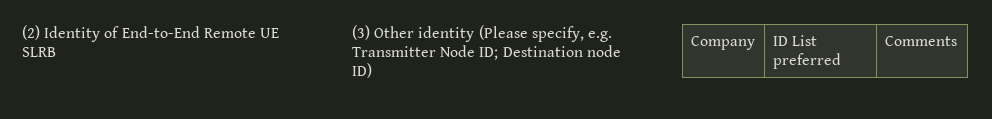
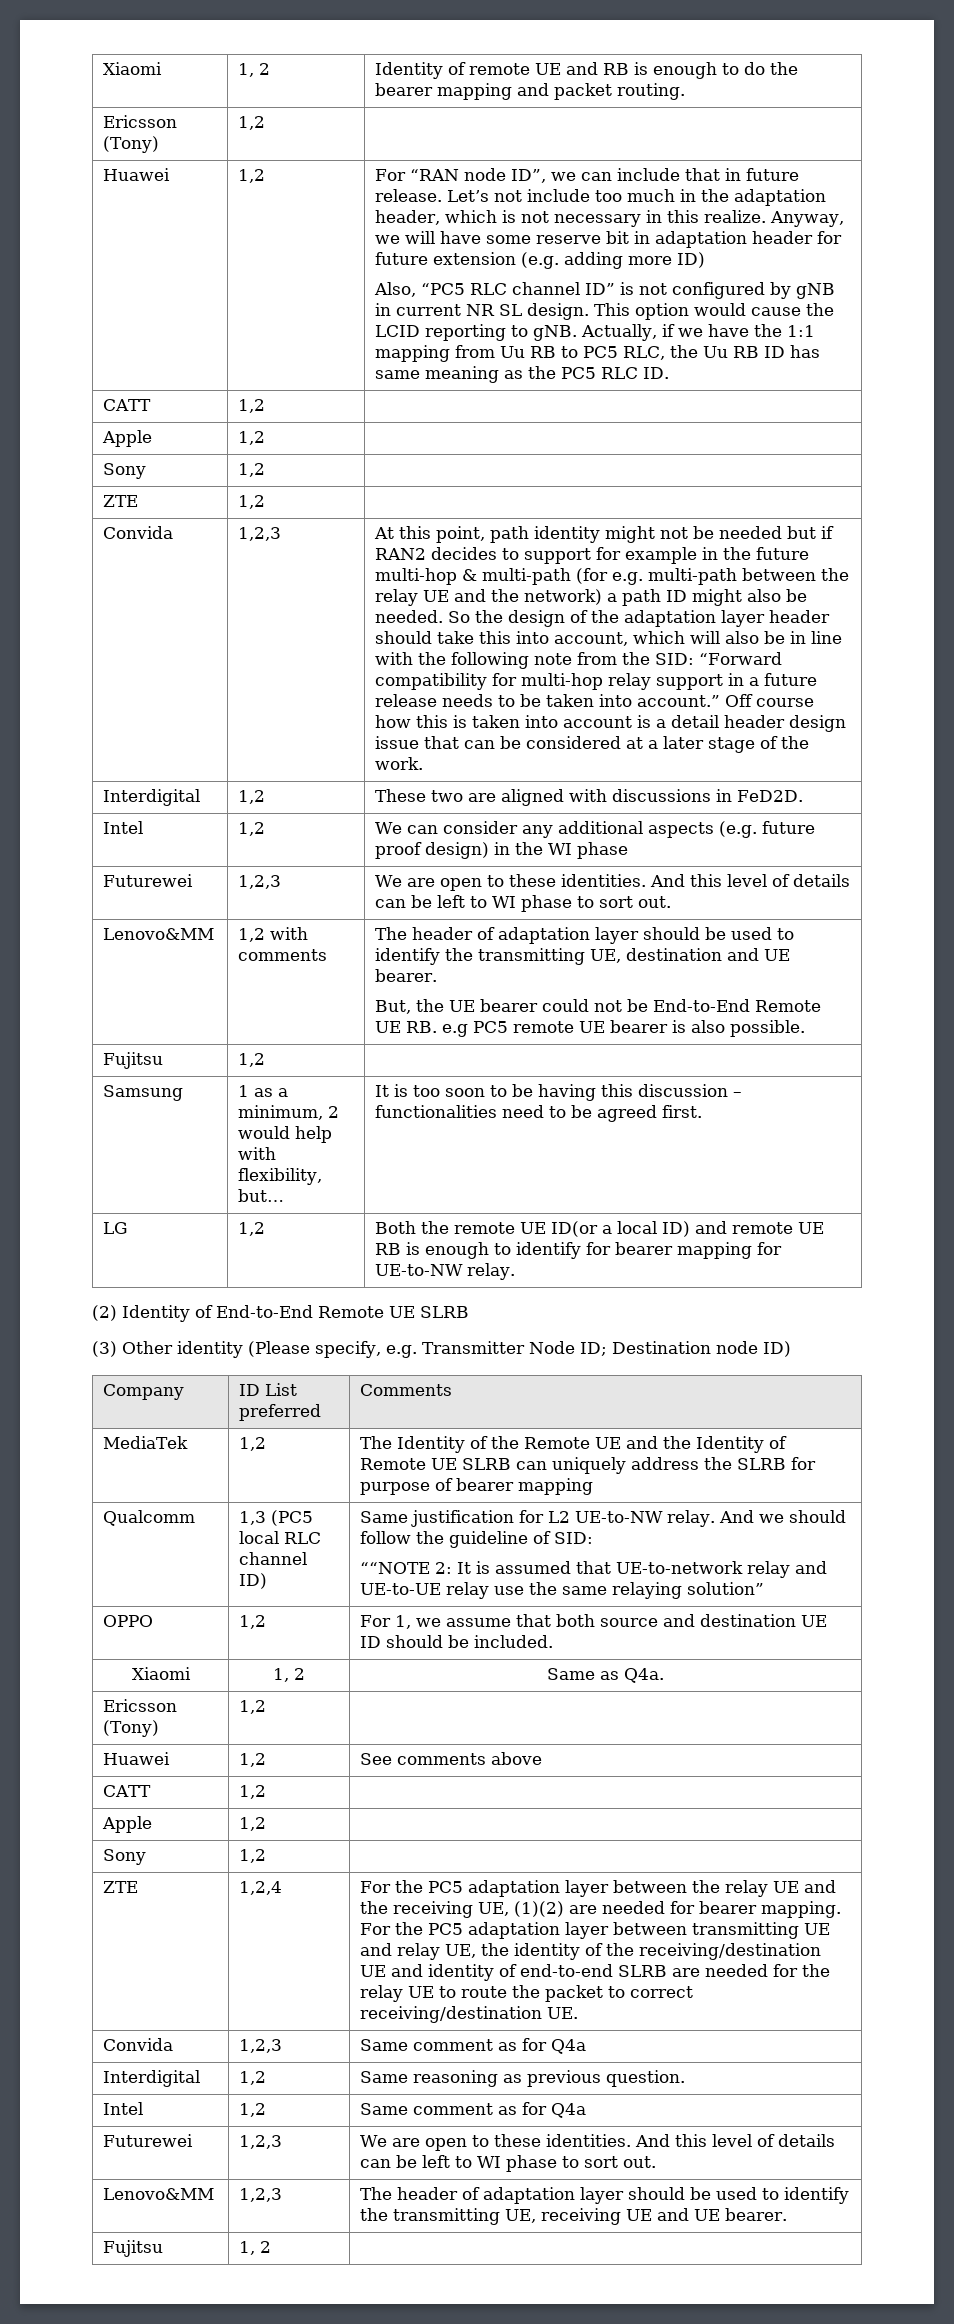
(22, 32) none -> [103,62,163,75] [238,63,271,77] [375,62,799,79] [375,83,686,100] [103,115,178,128] [103,136,160,153] [238,116,266,130] [103,168,171,181] [238,169,266,183] [375,168,800,183] [375,189,827,206] [375,210,845,227] [375,231,843,248] [375,252,706,269] [374,282,836,299] [375,303,835,320] [375,324,816,341] [375,345,821,362] [375,366,670,383] [103,399,152,411] [238,399,266,413] [102,430,153,447] [238,431,266,445] [103,463,147,479] [238,463,266,477] [103,495,139,507] [238,495,266,509] [103,526,174,539] [238,527,282,541] [374,526,835,543] [375,547,810,564] [375,568,850,585] [375,589,808,606] [375,610,831,627] [375,631,843,646] [375,652,783,669] [375,673,818,690] [375,694,815,707] [375,715,847,732] [375,736,810,753] [375,757,424,770] [103,789,201,806] [238,790,266,804] [375,789,804,806] [103,821,144,834] [238,822,266,836] [375,821,816,838] [375,842,629,859] [103,874,194,887] [238,875,282,889] [375,874,851,891] [375,895,672,912] [103,928,215,940] [238,927,309,942] [238,949,328,961] [375,927,795,944] [375,948,791,965] [375,969,438,982] [375,999,822,1014] [375,1020,806,1037] [103,1052,164,1069] [238,1053,266,1067] [103,1085,184,1101] [238,1085,289,1097] [238,1105,340,1120] [238,1126,333,1143] [238,1147,277,1160] [238,1168,323,1185] [238,1189,285,1202] [375,1084,743,1101] [375,1105,703,1122] [103,1222,129,1234] [238,1222,266,1236] [375,1221,825,1237] [375,1242,783,1259] [375,1263,516,1280] Xiaomi | 1, 2 | Identity of remote UE and RB is enough to do the bearer mapping and packet routing. // Ericsson (Tony) | 1,2 | // Huawei | 1,2 | For “RAN node ID”, we can include that in future release. Let’s not include too much in the adaptation header, which is not necessary in this realize. Anyway, we will have some reserve bit in adaptation header for future extension (e.g. adding more ID) // Also, “PC5 RLC channel ID” is not configured by gNB in current NR SL design. This option would cause the LCID reporting to gNB. Actually, if we have the 1:1 mapping from Uu RB to PC5 RLC, the Uu RB ID has same meaning as the PC5 RLC ID. // CATT | 1,2 | // Apple | 1,2 | // Sony | 1,2 | // ZTE | 1,2 | // Convida | 1,2,3 | At this point, path identity might not be needed but if RAN2 decides to support for example in the future multi-hop & multi-path (for e.g. multi-path between the relay UE and the network) a path ID might also be needed. So the design of the adaptation layer header should take this into account, which will also be in line with the following note from the SID: “Forward compatibility for multi-hop relay support in a future release needs to be taken into account.” Off course how this is taken into account is a detail header design issue that can be considered at a later stage of the work. // Interdigital | 1,2 | These two are aligned with discussions in FeD2D. // Intel | 1,2 | We can consider any additional aspects (e.g. future proof design) in the WI phase // Futurewei | 1,2,3 | We are open to these identities. And this level of details can be left to WI phase to sort out. // Lenovo&MM | 1,2 with comments | The header of adaptation layer should be used to identify the transmitting UE, destination and UE bearer. // But, the UE bearer could not be End-to-End Remote UE RB. e.g PC5 remote UE bearer is also possible. // Fujitsu | 1,2 | // Samsung | 1 as a minimum, 2 would help with flexibility, but… | It is too soon to be having this discussion – functionalities need to be agreed first. // LG | 1,2 | Both the remote UE ID(or a local ID) and remote UE RB is enough to identify for bearer mapping for UE-to-NW relay. //
(957, 41) none -> [103,1436,189,1449] [239,1437,267,1451] [360,1436,788,1453] [360,1457,817,1474] [360,1478,594,1495] [103,1510,196,1526] [239,1510,314,1526] [239,1531,322,1544] [239,1552,308,1565] [239,1573,268,1589] [360,1510,847,1527] [360,1531,594,1548] [360,1561,828,1578] [360,1582,765,1599] [103,1615,154,1627] [239,1615,267,1629] [360,1614,828,1629] [360,1635,554,1648] [131,1667,191,1680] [273,1668,305,1682] [547,1668,664,1683] [103,1699,178,1712] [103,1720,160,1737] [239,1700,267,1714] [103,1752,171,1765] [239,1753,267,1767] [360,1752,543,1765] [103,1785,152,1797] [239,1785,267,1799] [102,1816,153,1833] [239,1817,267,1831] [103,1849,147,1865] [239,1849,267,1863] [103,1881,139,1893] [239,1881,283,1895] [360,1880,837,1897] [360,1901,842,1918] [360,1922,831,1939] [360,1943,822,1960] [360,1964,831,1981] [360,1985,694,2002] [360,2006,579,2023] [103,2038,174,2051] [239,2039,283,2053] [360,2038,587,2054] [103,2070,201,2087] [239,2071,267,2085] [360,2070,686,2087] [103,2102,144,2115] [239,2103,267,2117] [360,2102,587,2118] [103,2134,194,2147] [239,2135,283,2149] [360,2134,836,2151] [360,2155,657,2172] [103,2188,215,2200] [239,2188,283,2202] [360,2187,850,2204] [360,2208,788,2225] [103,2240,164,2257] [239,2241,272,2255] // MediaTek | 1,2 | The Identity of the Remote UE and the Identity of Remote UE SLRB can uniquely address the SLRB for purpose of bearer mapping // Qualcomm | 1,3 (PC5 local RLC channel ID) | Same justification for L2 UE-to-NW relay. And we should follow the guideline of SID: // ““NOTE 2: It is assumed that UE-to-network relay and UE-to-UE relay use the same relaying solution” // OPPO | 1,2 | For 1, we assume that both source and destination UE ID should be included. // Xiaomi | 1, 2 | Same as Q4a. // Ericsson (Tony) | 1,2 | // Huawei | 1,2 | See comments above // CATT | 1,2 | // Apple | 1,2 | // Sony | 1,2 | // ZTE | 1,2,4 | For the PC5 adaptation layer between the relay UE and the receiving UE, (1)(2) are needed for bearer mapping. For the PC5 adaptation layer between transmitting UE and relay UE, the identity of the receiving/destination UE and identity of end-to-end SLRB are needed for the relay UE to route the packet to correct receiving/destination UE. // Convida | 1,2,3 | Same comment as for Q4a // Interdigital | 1,2 | Same reasoning as previous question. // Intel | 1,2 | Same comment as for Q4a // Futurewei | 1,2,3 | We are open to these identities. And this level of details can be left to WI phase to sort out. // Lenovo&MM | 1,2,3 | The header of adaptation layer should be used to identify the transmitting UE, receiving UE and UE bearer. // Fujitsu | 1, 2 |

